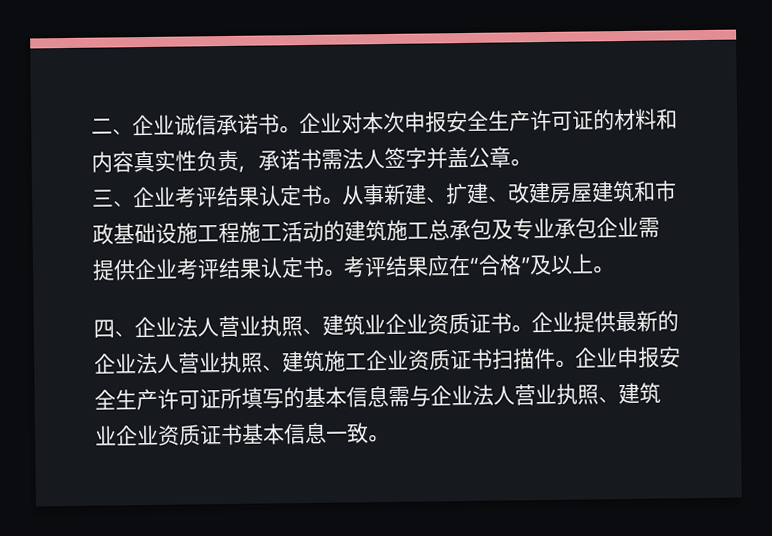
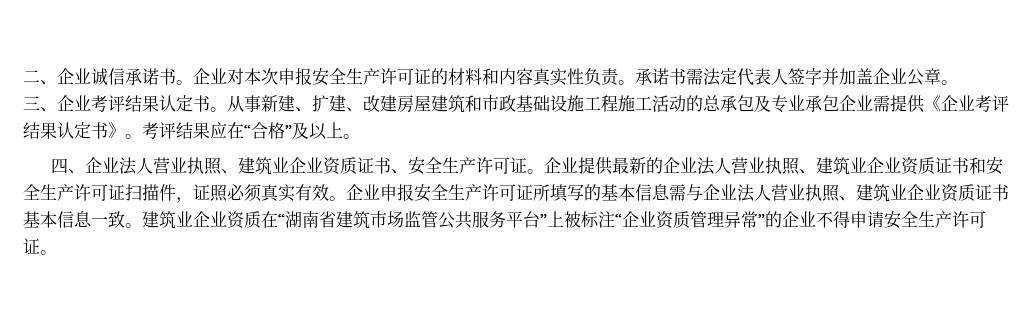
[238,165,259,173] ， -> [618,80,635,85] 。
(364, 159) none -> [720,68,771,86] 定代表
[447,146,469,168] 盖 -> [839,68,907,85] 加盖企业
[344,219,429,242] 建筑施工 -> (703, 103) none
[134,256,325,280] 企业考评结果认定书 -> [924,95,1009,112] [23,122,125,139] 《企业考评结果认定书》
(512, 323) none -> [391,157,528,175] 、安全生产许可证
[324,347,556,372] 施工企业资质证书扫描件 -> [850,157,1004,175] [23,184,329,203] 业企业资质证书和安全生产许可证扫描件，证照必须真实有效
(389, 438) none -> [142,211,986,229] [23,238,57,255] 建筑业企业资质在“湖南省建筑市场监管公共服务平台”上被标注“企业资质管理异常”的企业不得申请安全生产许可证。

